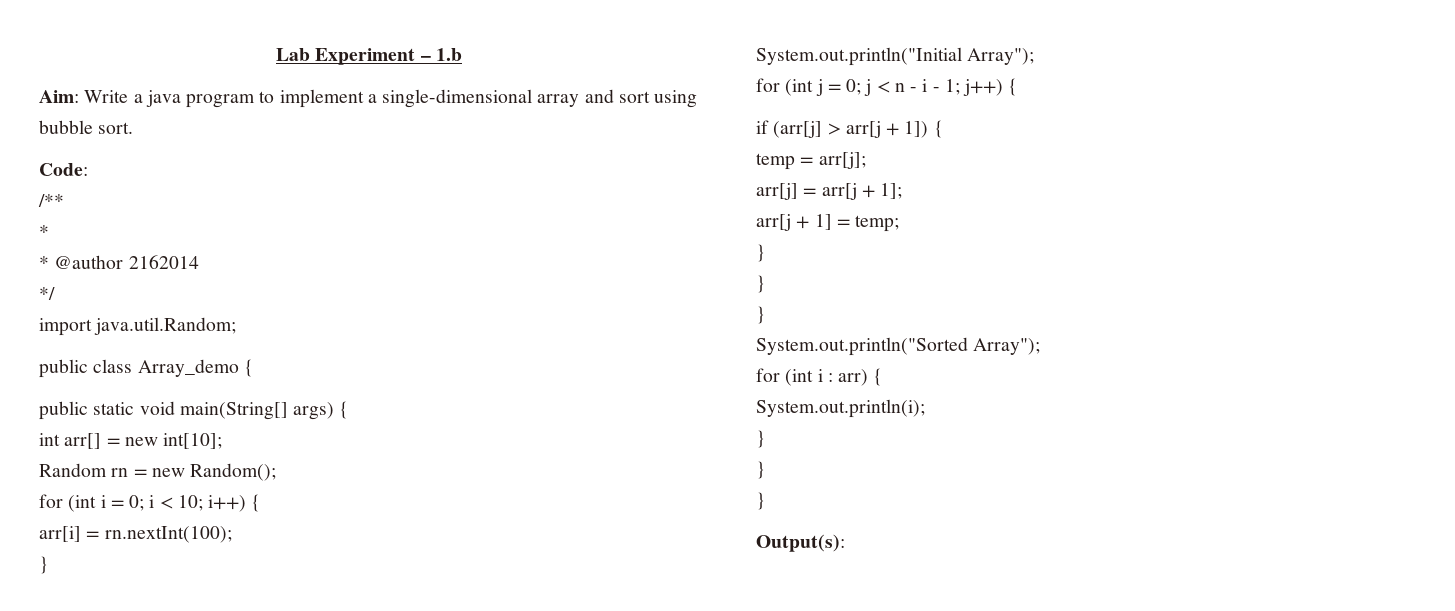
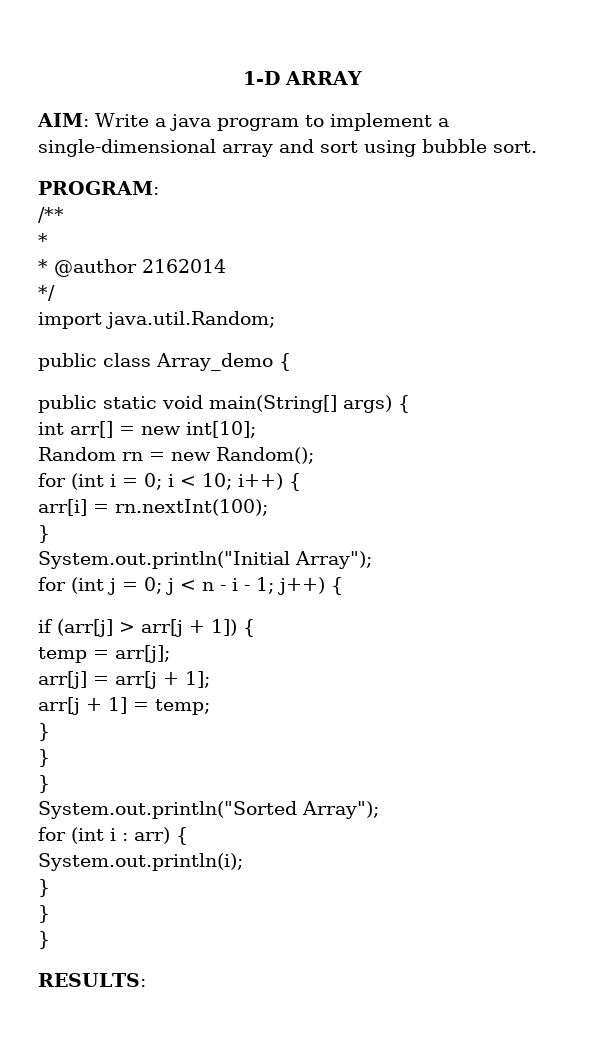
[276,48,462,65] [39,90,79,103] Lab Experiment – 1.b // Aim: -> [243,71,363,85] [37,113,89,127] 1-D ARRAY // AIM:
[39,163,88,176] Code: -> [38,181,159,195] PROGRAM:
[756,534,845,552] Output(s): -> [38,973,146,987] RESULTS:

